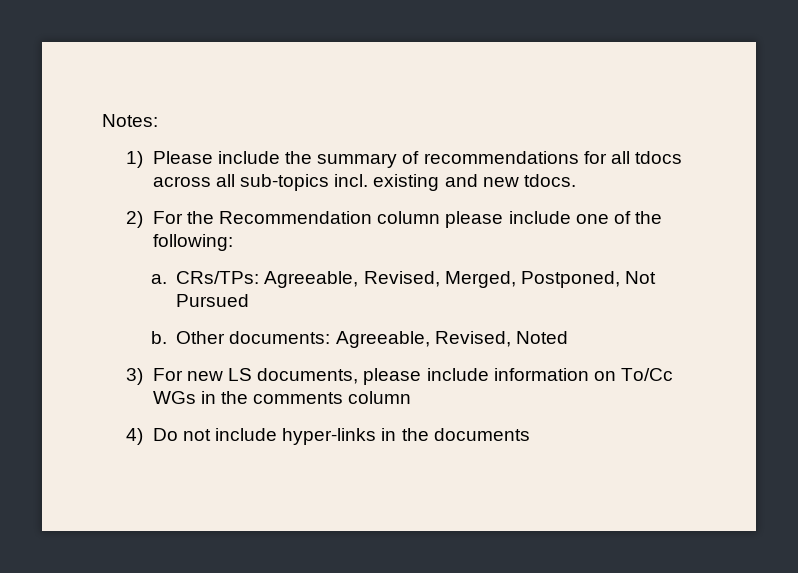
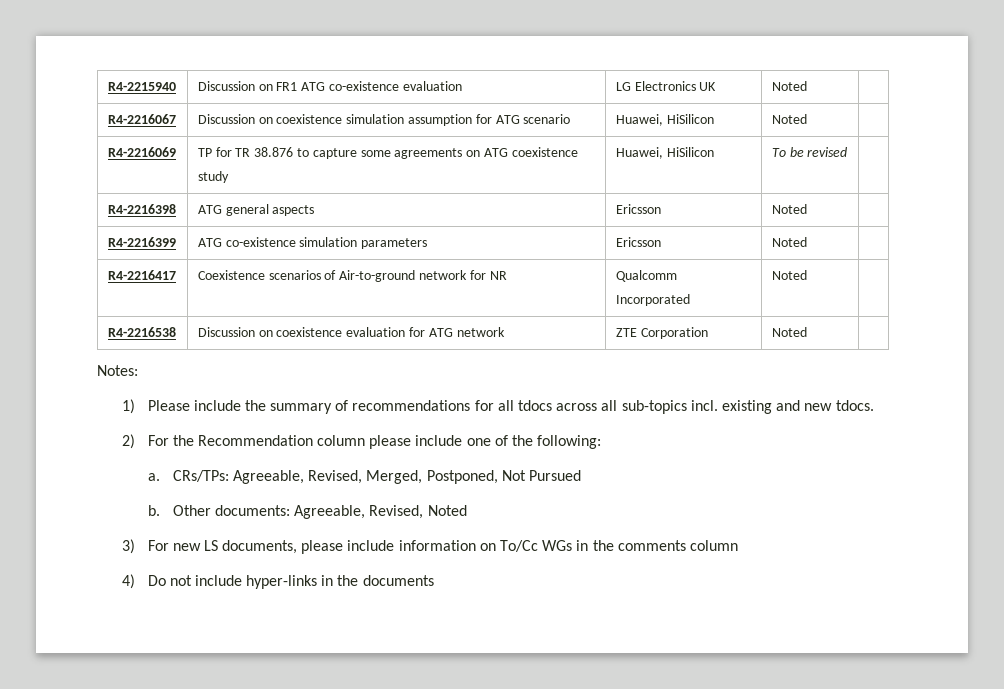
(102, 120) none -> [107,82,176,91] [197,81,462,91] [615,81,717,91] [771,81,807,91] [107,114,176,124] [197,114,571,126] [615,114,714,126] [771,114,807,124] [107,147,176,157] [197,147,578,159] [197,171,229,183] [615,147,714,159] [771,147,848,157] [107,204,176,214] [197,204,315,216] [615,204,661,214] [771,204,807,214] [107,237,176,247] [197,237,428,249] [615,237,661,247] [771,237,807,247] [107,270,176,280] [197,270,507,282] [615,270,677,282] [615,294,690,306] [771,270,807,280] [107,327,176,337] [197,327,505,337] [615,327,708,339] [771,327,807,337] R4-2215940 | Discussion on FR1 ATG co-existence evaluation | LG Electronics UK | Noted | // R4-2216067 | Discussion on coexistence simulation assumption for ATG scenario | Huawei, HiSilicon | Noted | // R4-2216069 | TP for TR 38.876 to capture some agreements on ATG coexistence study | Huawei, HiSilicon | To be revised | // R4-2216398 | ATG general aspects | Ericsson | Noted | // R4-2216399 | ATG co-existence simulation parameters | Ericsson | Noted | // R4-2216417 | Coexistence scenarios of Air-to-ground network for NR | Qualcomm Incorporated | Noted | // R4-2216538 | Discussion on coexistence evaluation for ATG network | ZTE Corporation | Noted | //

